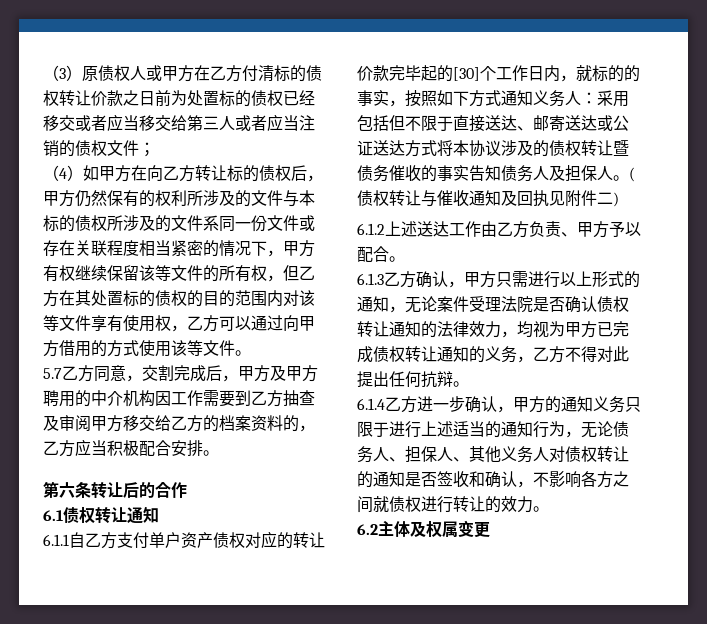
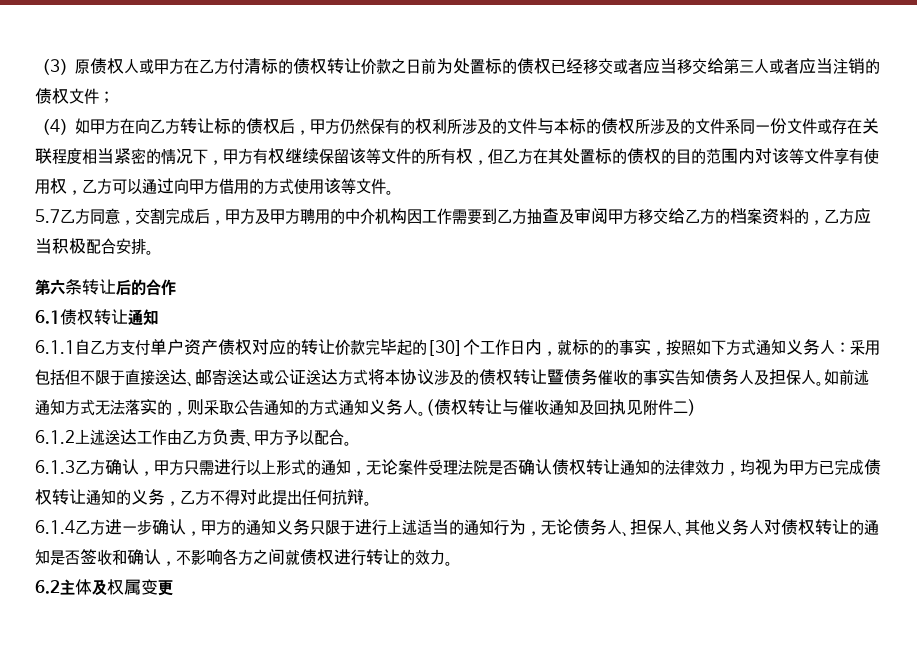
(629, 178) none -> [824,369,869,385] [35,399,426,416] 如前述通知方式无法落实的，则采取公告通知的方式通知义务人。

